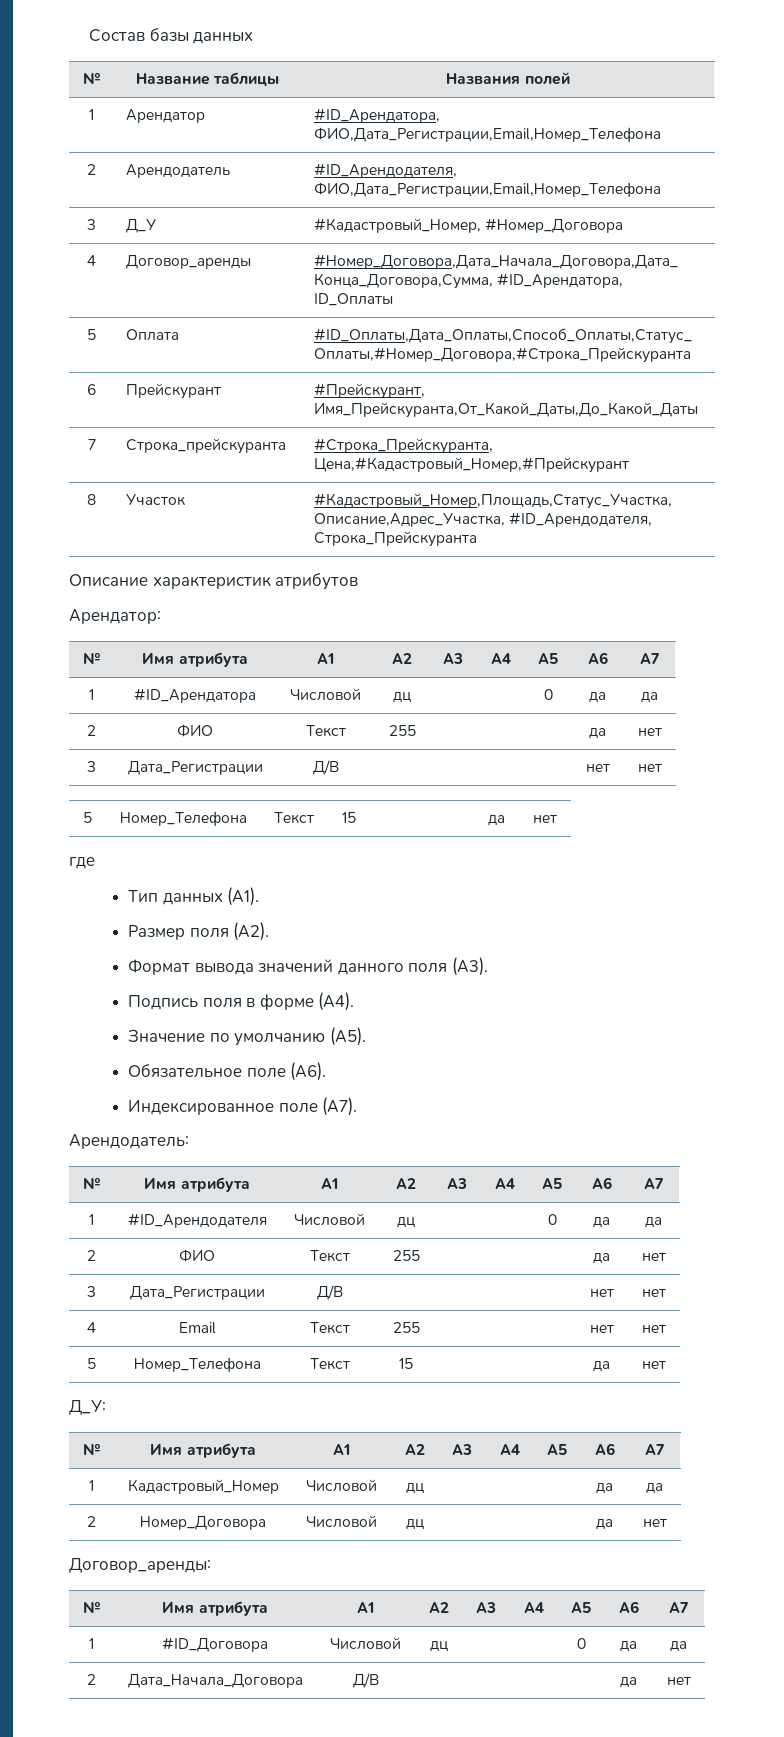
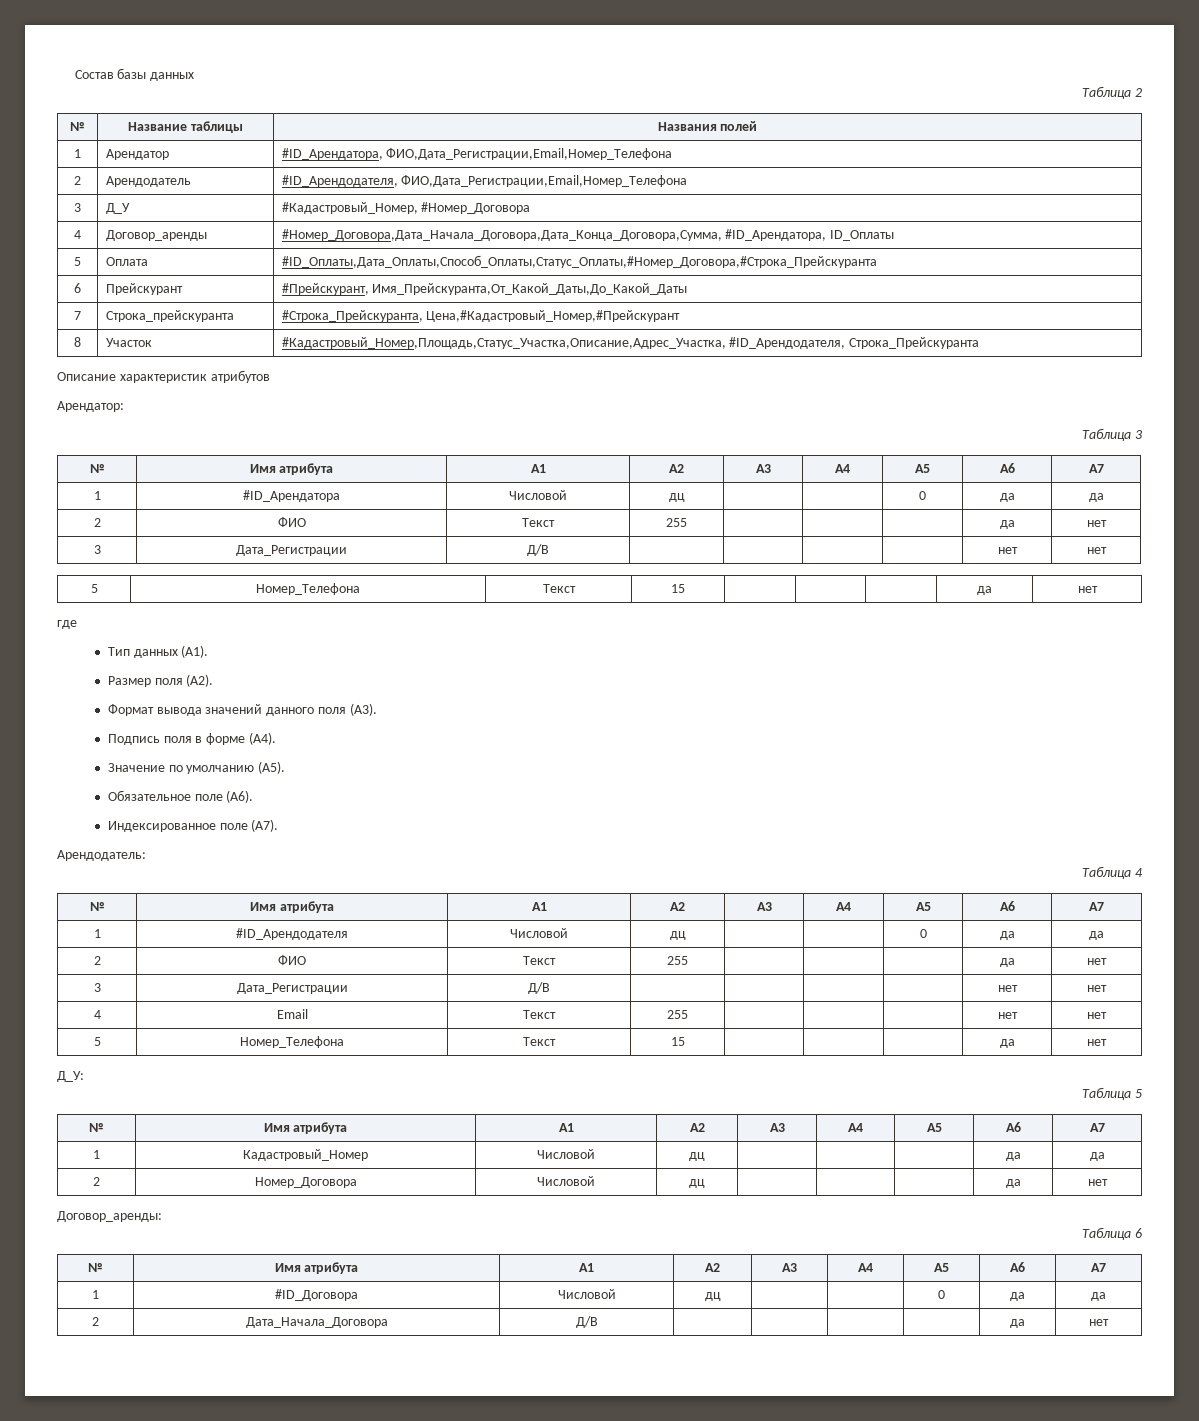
(254, 38) none -> [1082,86,1142,99] // Таблица 2
(161, 616) none -> [1082,428,1143,441] // Таблица 3
(189, 1141) none -> [1082,866,1143,879] // Таблица 4
(106, 1407) none -> [1082,1087,1142,1100] // Таблица 5
(211, 1565) none -> [1082,1227,1142,1240] // Таблица 6

